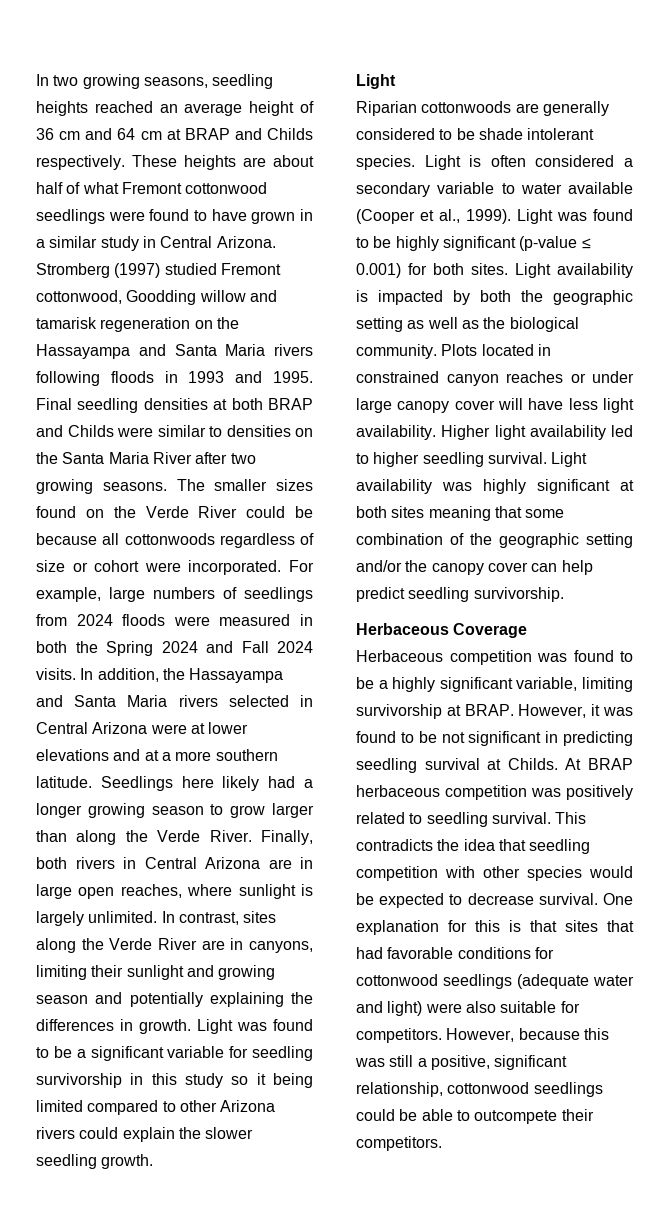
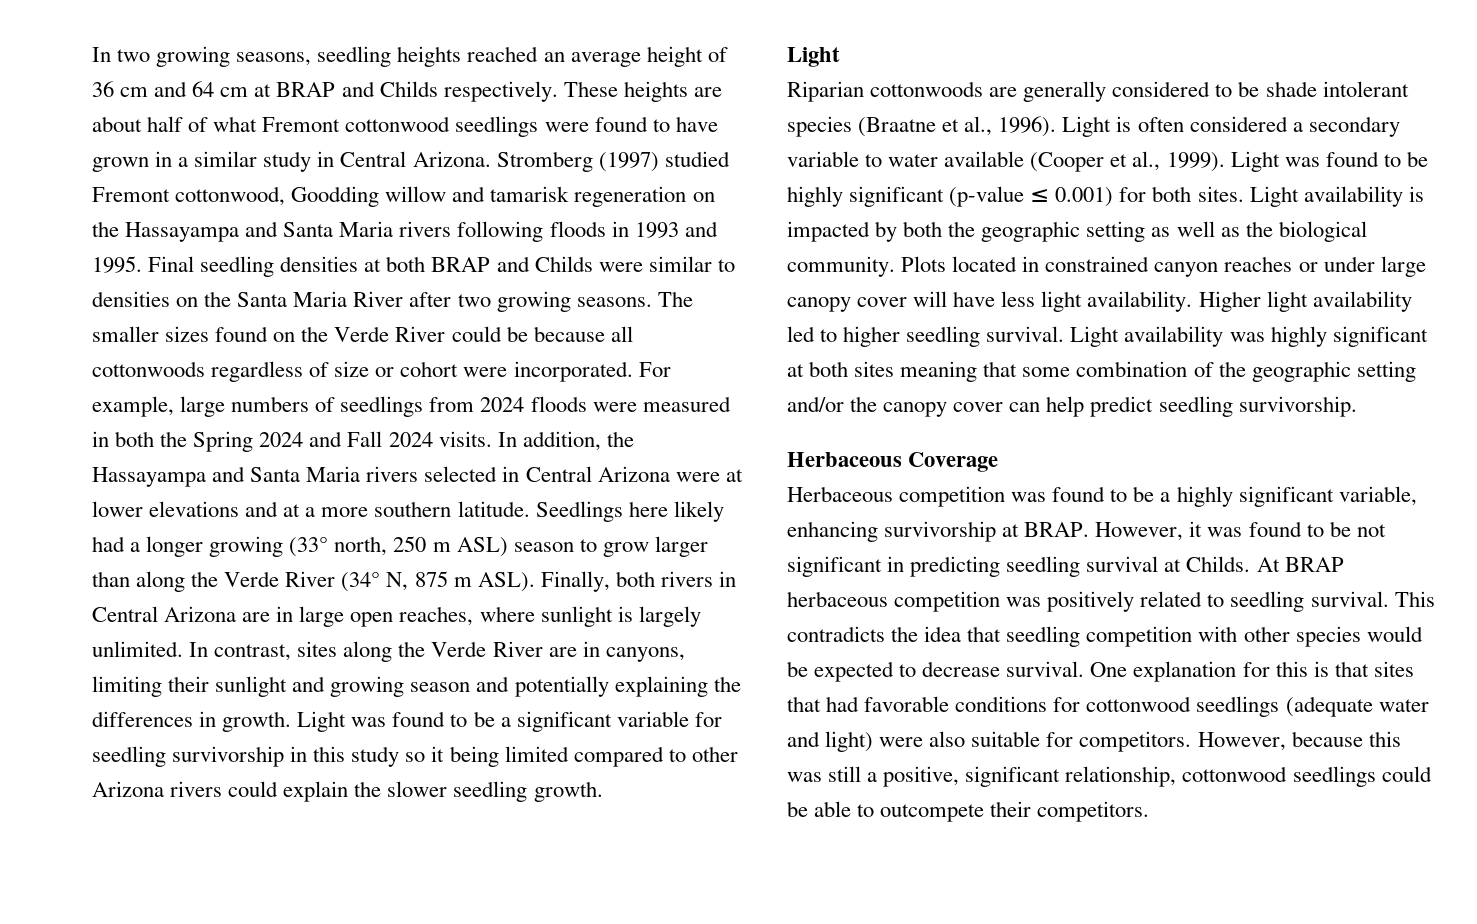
(145, 810) none -> [289,536,508,557] (33° north, 250 m ASL)
[209,830,252,842] River. -> [285,571,535,592] River (34° N, 875 m ASL).
[356,155,415,170] species. -> [787,116,1057,137] species (Braatne et al., 1996).
[582,677,633,692] limiting -> [787,521,878,542] enhancing

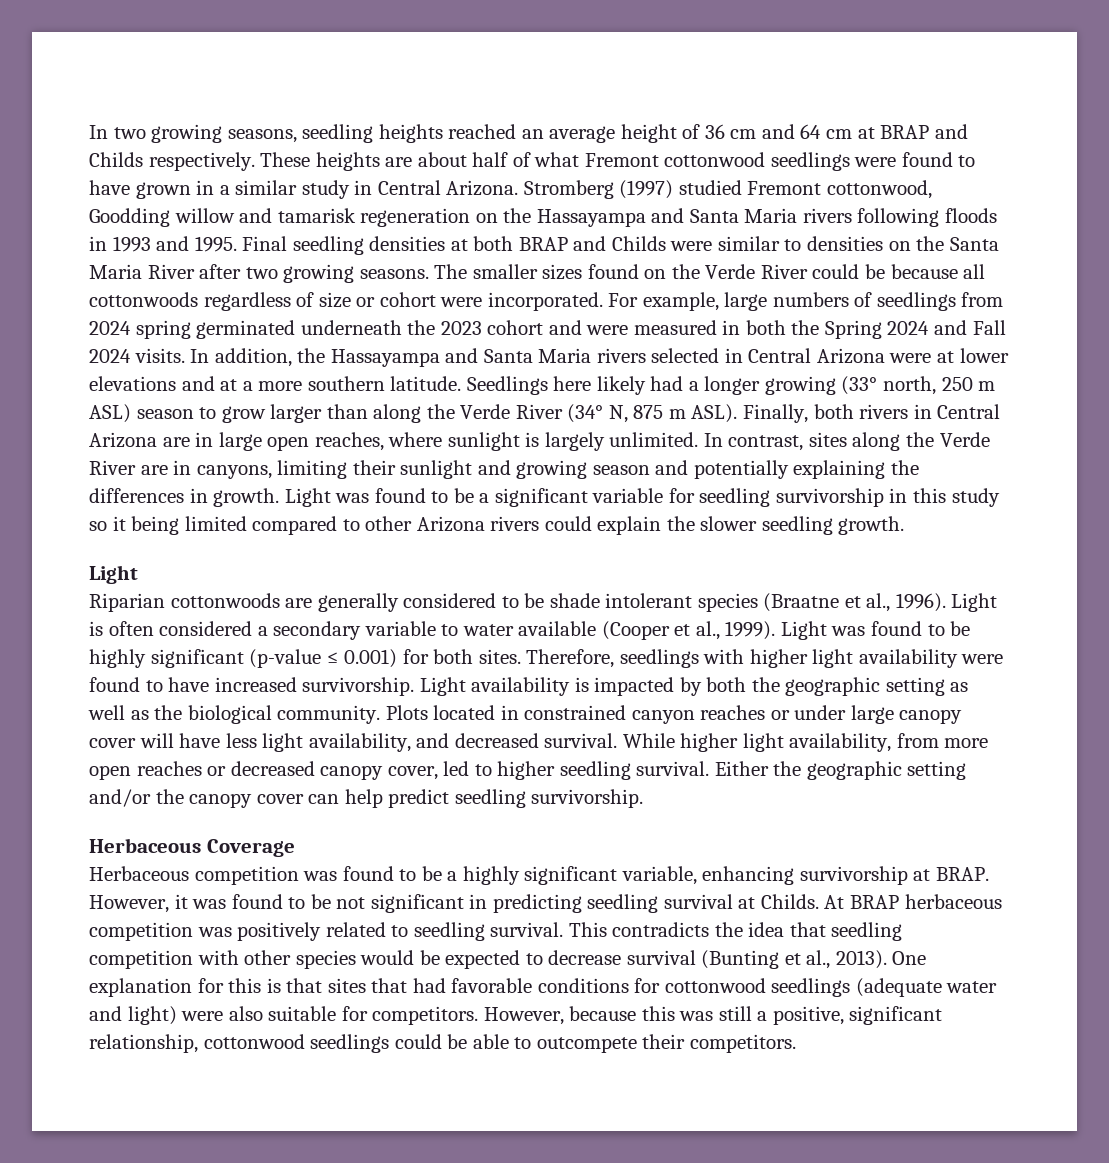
[530,396,587,412] floods -> [135,320,582,339] spring germinated underneath the 2023 cohort and
(1244, 194) none -> [526,649,1004,668] [89,677,415,696] Therefore, seedlings with higher light availability were found to have increased survivorship.
[1087,291,1412,312] availability. Higher light availability -> [308,733,989,752] [89,761,438,780] availability, and decreased survival. While higher light availability, from more open reaches or decreased canopy cover,
[1070,326,1428,347] [787,361,1214,382] Light availability was highly significant at both sites meaning that some combination of -> [714,761,769,776] Either
[1006,661,1085,677] survival. -> [626,950,887,969] survival (Bunting et al., 2013).

